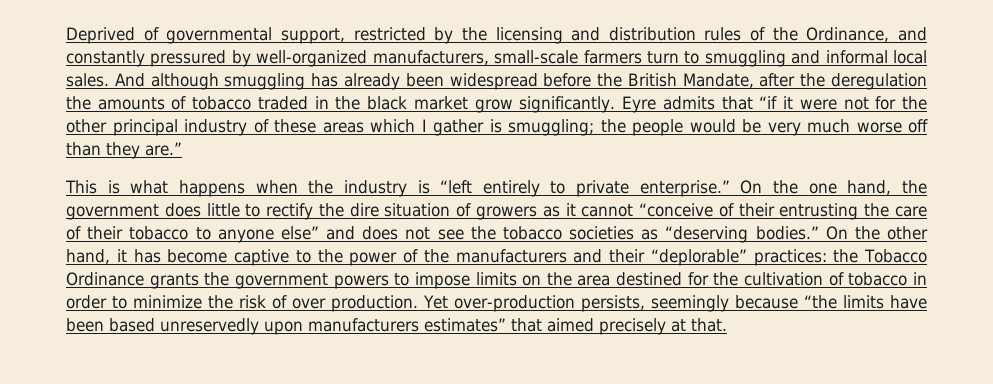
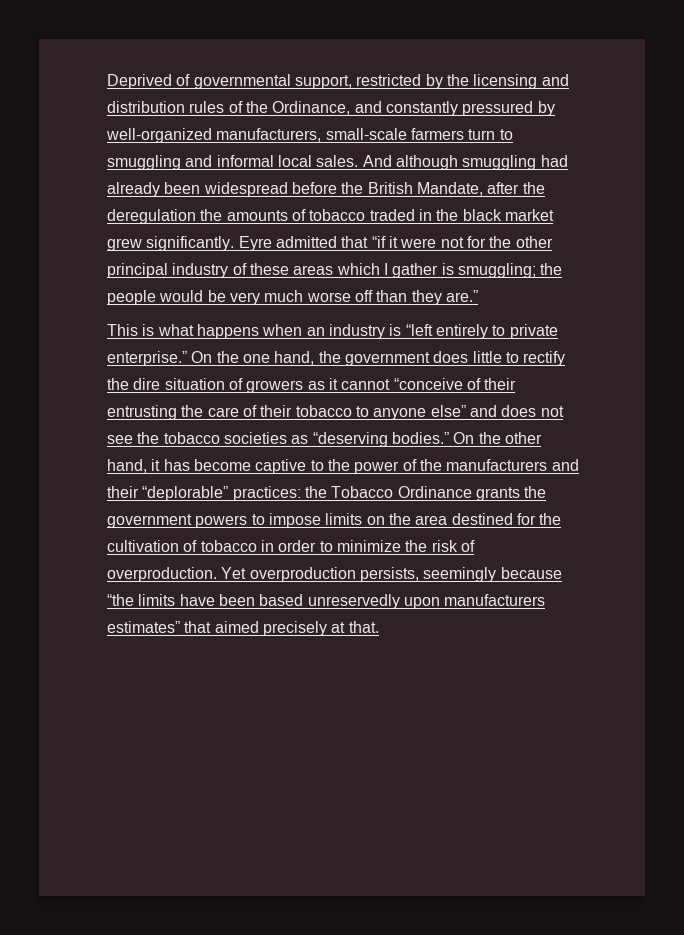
[311,73,339,87] has -> [540,155,568,167] had
[474,99,513,113] grow -> [107,238,142,251] grew
[662,96,715,110] admits -> [275,236,337,248] admitted
[308,180,334,194] the -> [306,327,325,336] an
[292,295,576,312] over production. Yet over-production -> [107,567,356,582] overproduction. Yet overproduction

